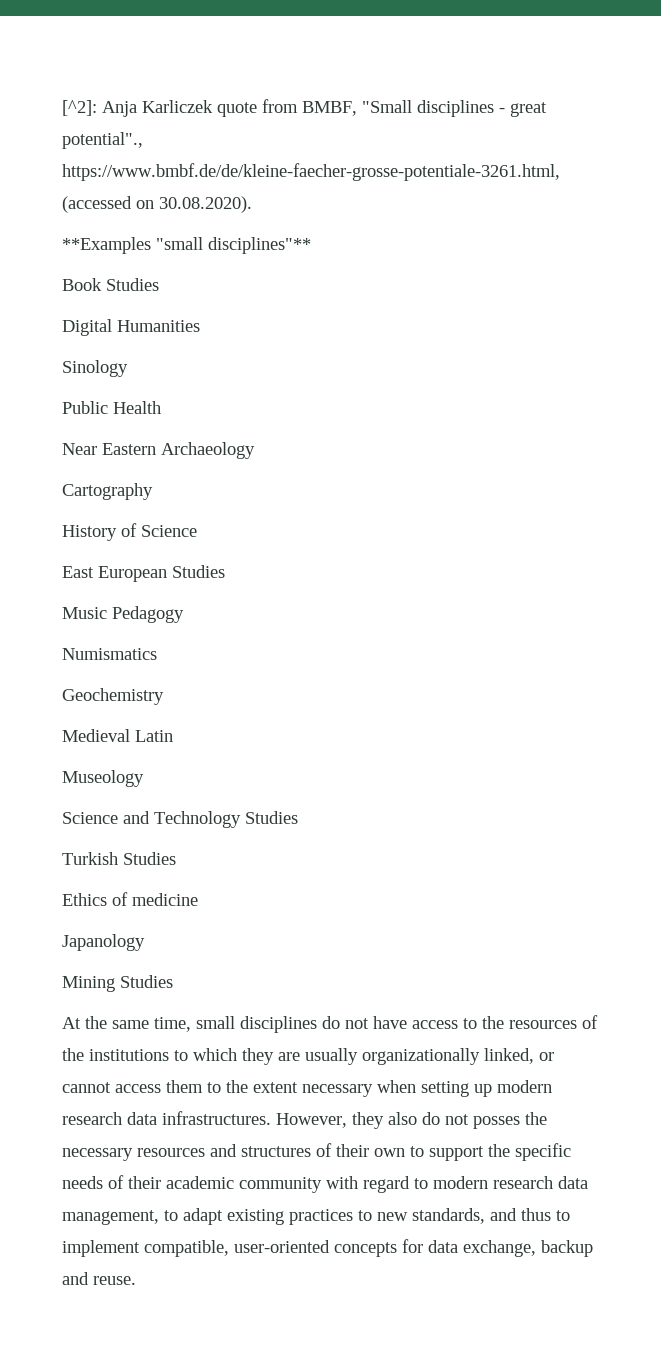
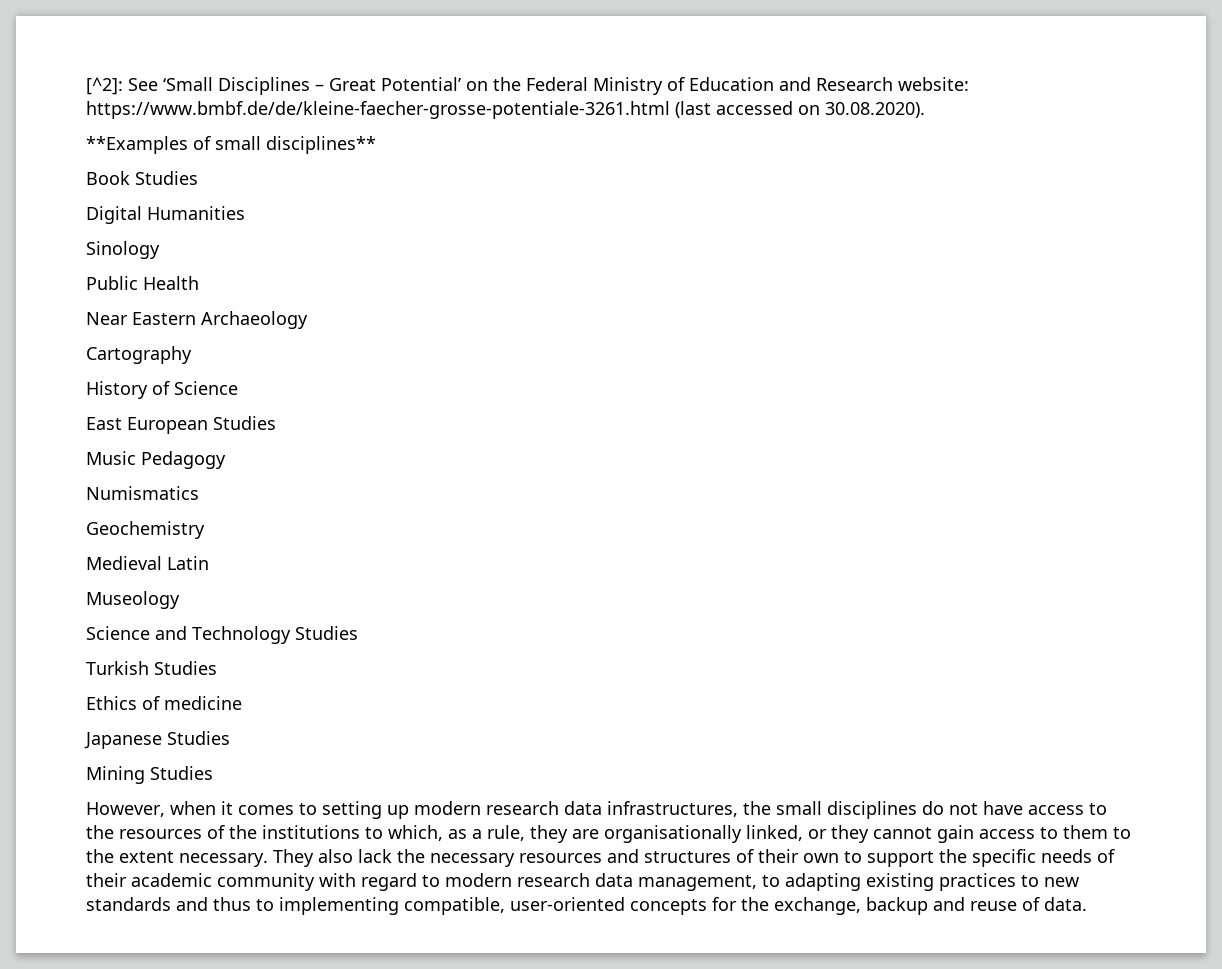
[102,99,547,117] [62,132,143,149] [62,163,560,181] [62,196,132,213] Anja Karliczek quote from BMBF, "Small disciplines - great potential"., https://www.bmbf.de/de/kleine-faecher-grosse-potentiale-3261.html, (accessed -> [128,77,969,95] [86,101,793,119] See ‘Small Disciplines – Great Potential’ on the Federal Ministry of Education and Research website: https://www.bmbf.de/de/kleine-faecher-grosse-potentiale-3261.html (last accessed
[156,237,311,254] "small disciplines"** -> [193,136,376,154] of small disciplines**
[62,934,145,951] Japanology -> [84,731,230,749] Japanese Studies
[62,1016,191,1032] At the same time, -> [86,801,771,819] However, when it comes to setting up modern research data infrastructures, the
[193,1048,554,1065] [62,1080,552,1097] [62,1111,520,1129] which they are usually organizationally linked, or cannot access them to the extent necessary when setting up modern research data infrastructures. However, they also do not posses -> [388,825,1131,843] [86,849,392,867] which, as a rule, they are organisationally linked, or they cannot gain access to them to the extent necessary. They also lack
[183,1208,223,1225] adapt -> [785,873,861,891] adapting
[412,1208,485,1224] standards, -> [86,897,171,911] standards
[62,1240,140,1257] implement -> [279,897,399,915] implementing
[428,1240,458,1253] data -> [741,897,769,911] the
[93,1276,136,1285] reuse. -> [970,897,1087,911] reuse of data.

